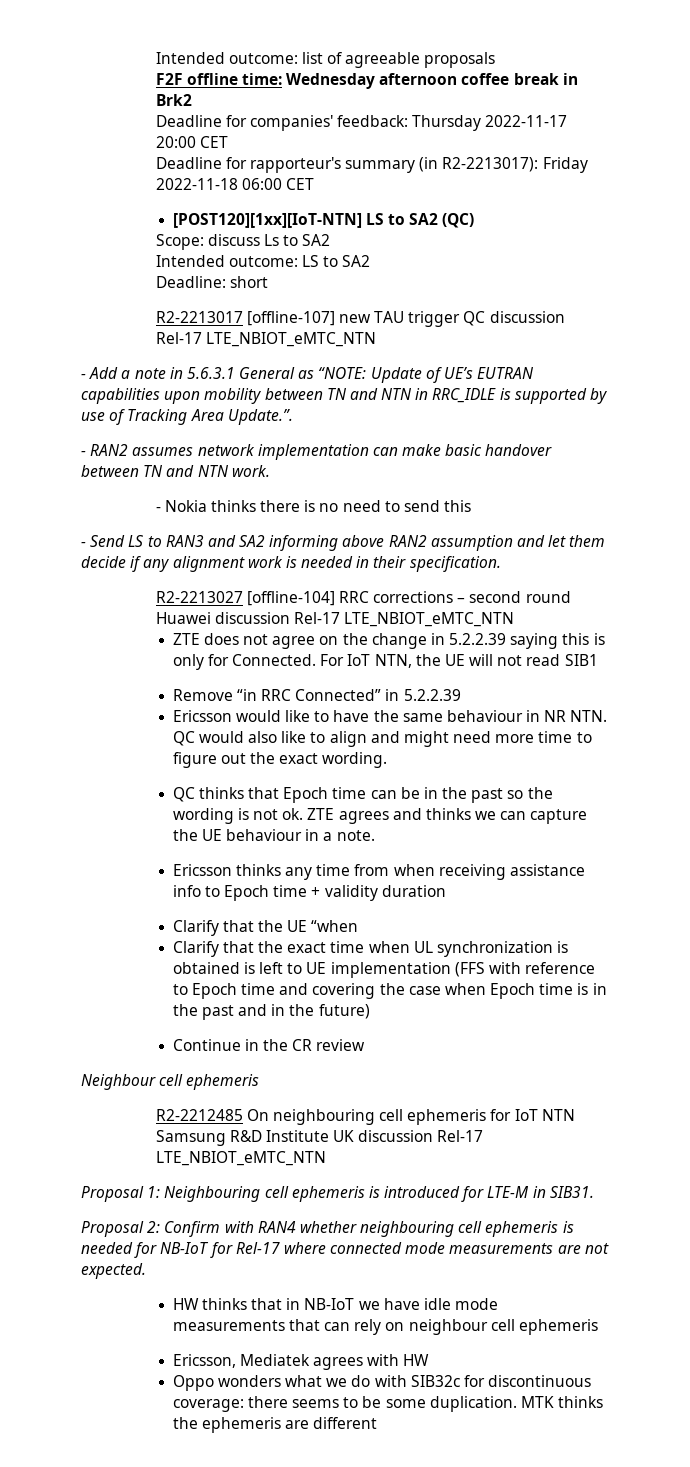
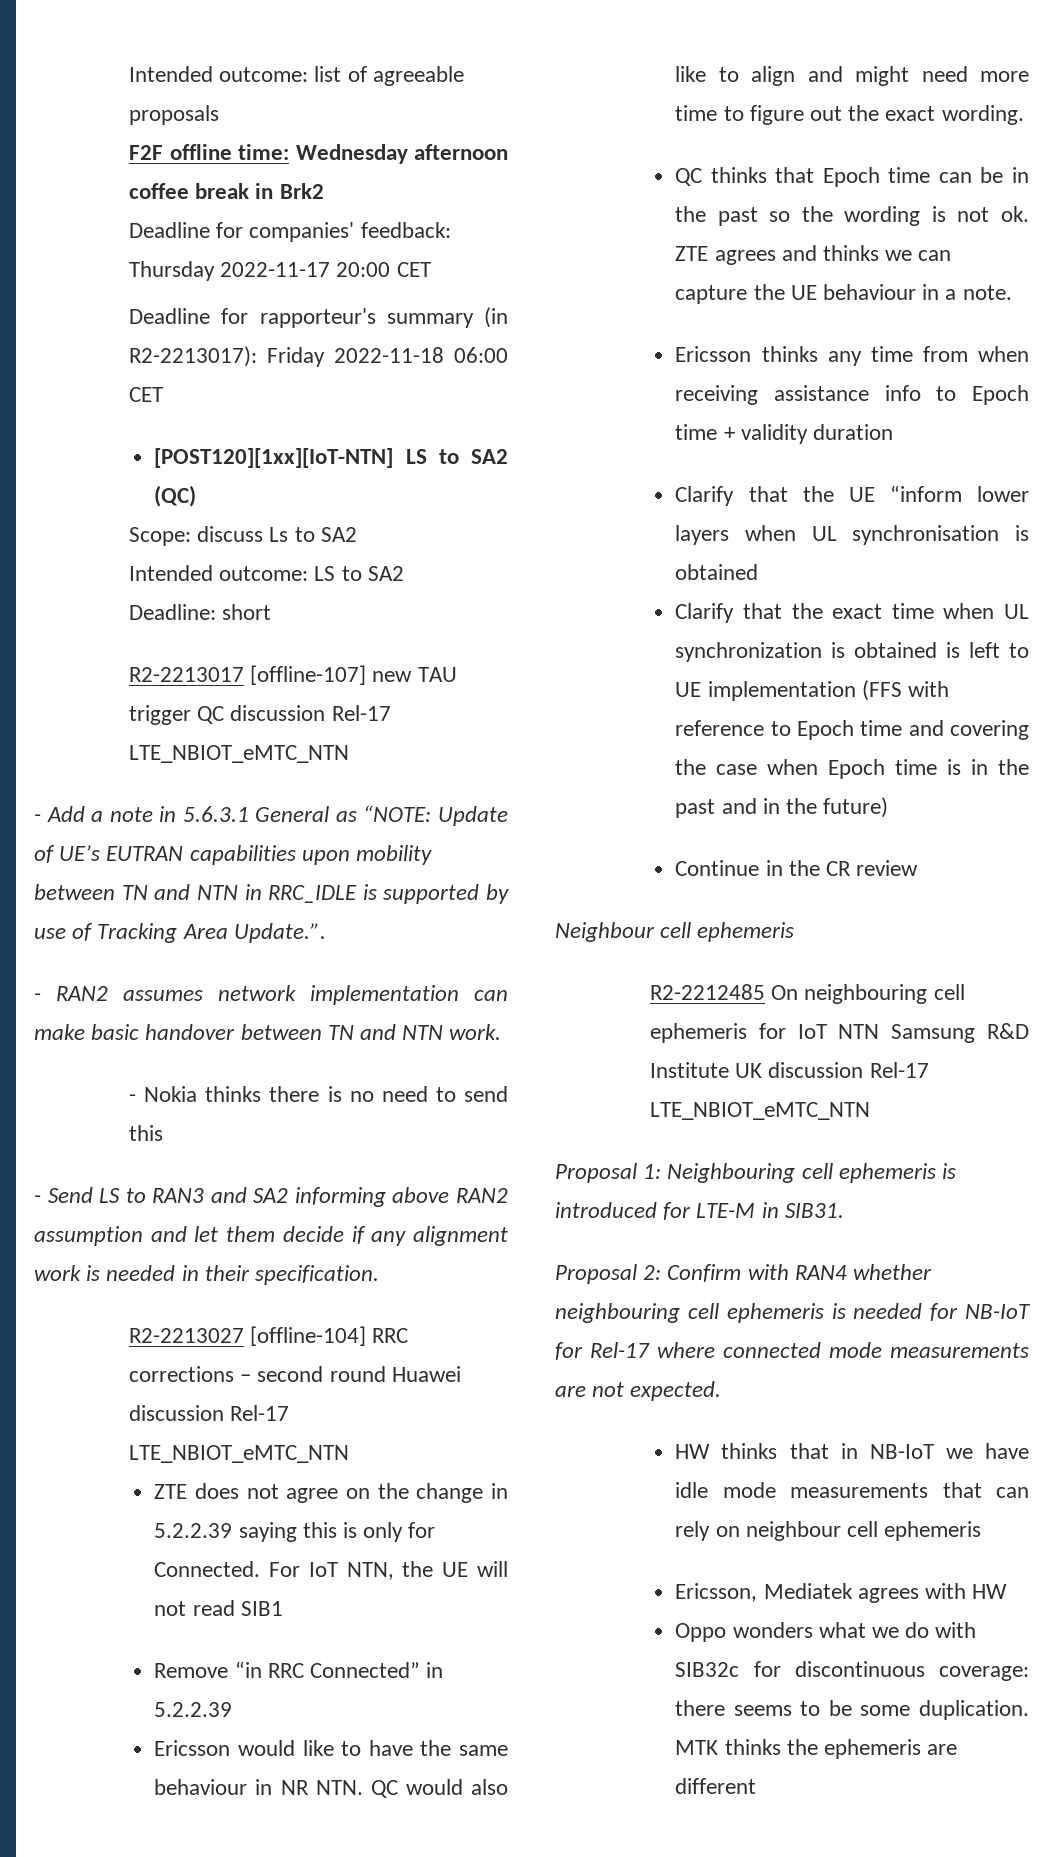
[311,920,359,932] “when -> [889,485,1029,502] [675,525,1029,545] [675,564,759,580] “inform lower layers when UL synchronisation is obtained

